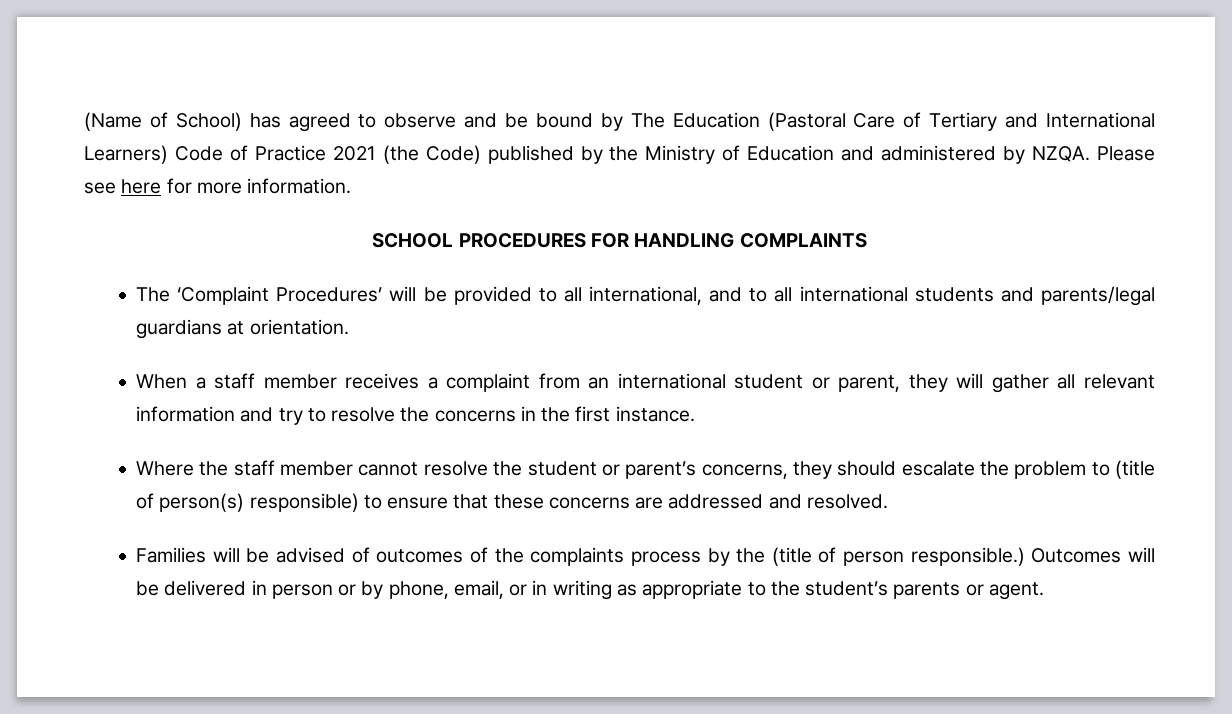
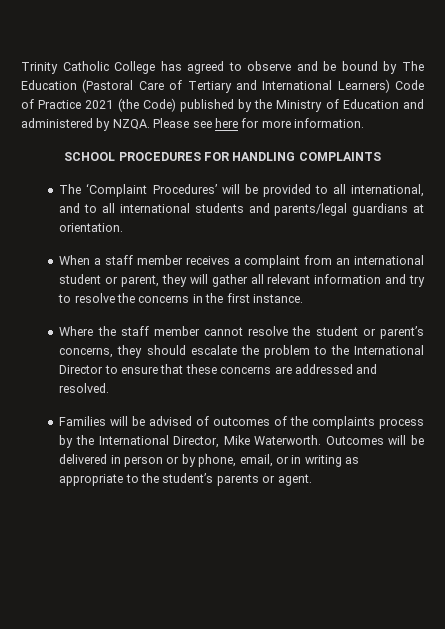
[84,112,242,131] (Name of School) -> [21,61,156,74] Trinity Catholic College
[1114,460,1155,479] [136,493,359,512] (title of person(s) responsible) -> [330,345,425,355] [59,365,104,374] the International Director
[771,547,1025,566] (title of person responsible.) -> [98,435,322,448] International Director, Mike Waterworth.

